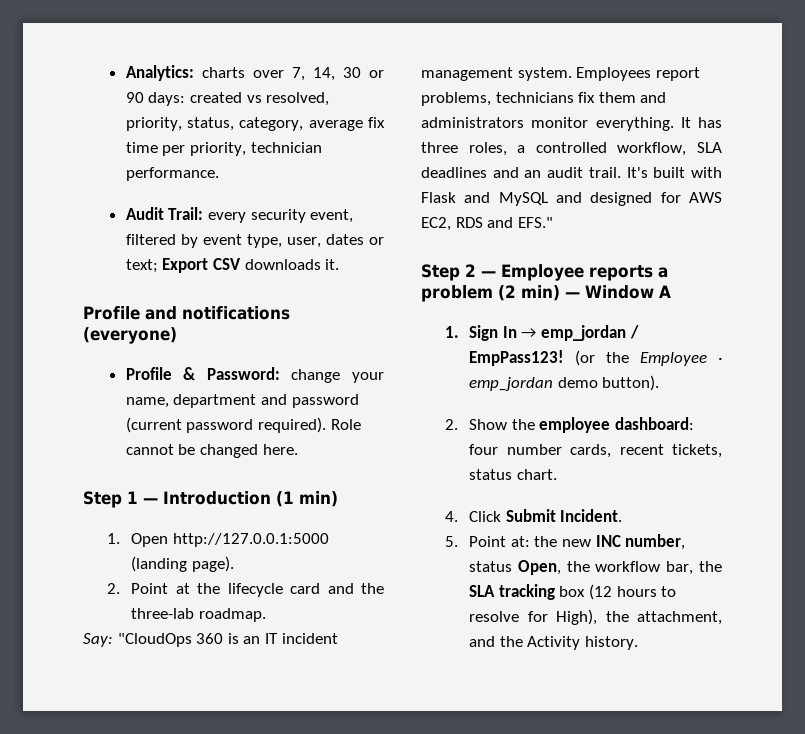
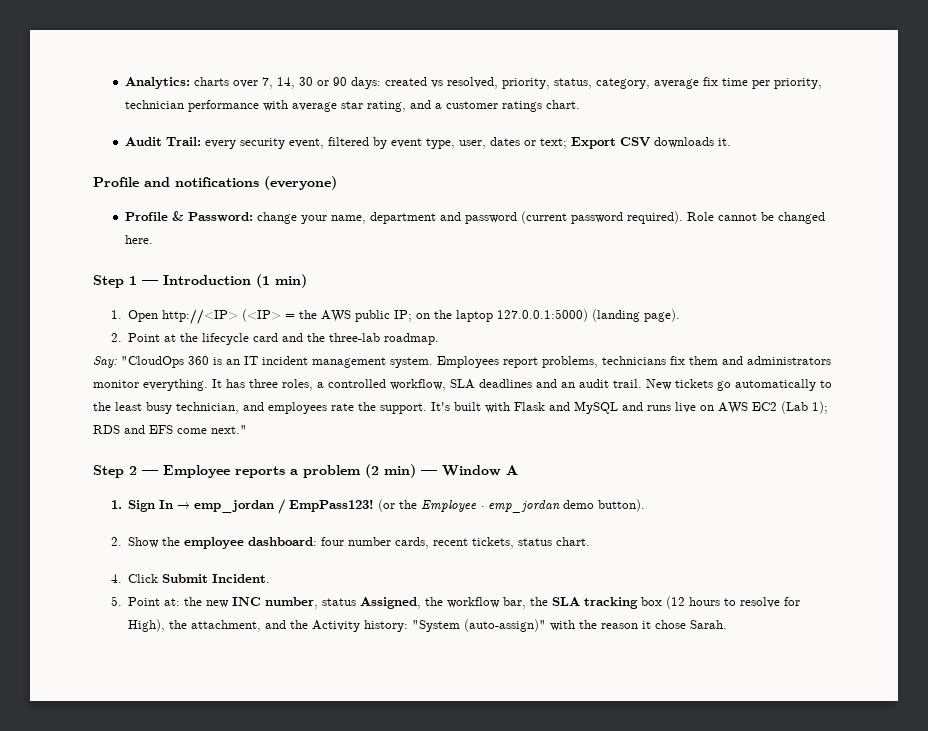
[125,167,219,181] performance. -> [187,100,580,112] performance with average star rating, and a customer ratings chart.
[172,533,329,547] http://127.0.0.1:5000 -> [162,309,589,325] http://<IP> (<IP> = the AWS public IP; on the laptop 127.0.0.1:5000)
(621, 172) none -> [646,379,832,391] [93,402,427,414] New tickets go automatically to the least busy technician, and employees rate the support.
[590,192,722,206] [421,217,553,231] designed for AWS EC2, RDS and EFS." -> [647,401,828,414] [93,425,247,434] runs live on AWS EC2 (Lab 1); RDS and EFS come next."
[517,560,561,575] Open, -> [360,597,422,609] Assigned,
[584,636,638,650] history. -> [364,619,728,632] history: "System (auto-assign)" with the reason it chose Sarah.

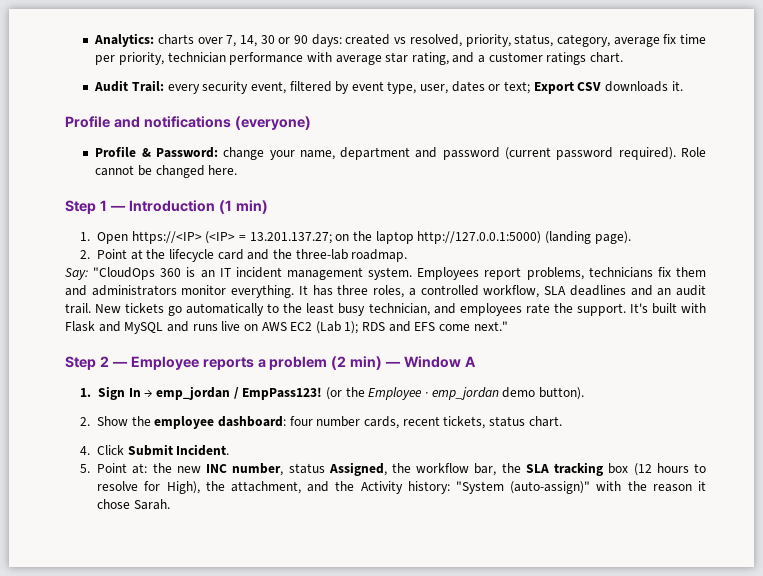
[162,309,239,325] http://<IP> -> [131,231,202,244] https://<IP>
[299,310,413,322] the AWS public IP; -> [249,232,332,244] 13.201.137.27;
[497,309,589,322] 127.0.0.1:5000) -> [417,231,542,244] http://127.0.0.1:5000)

